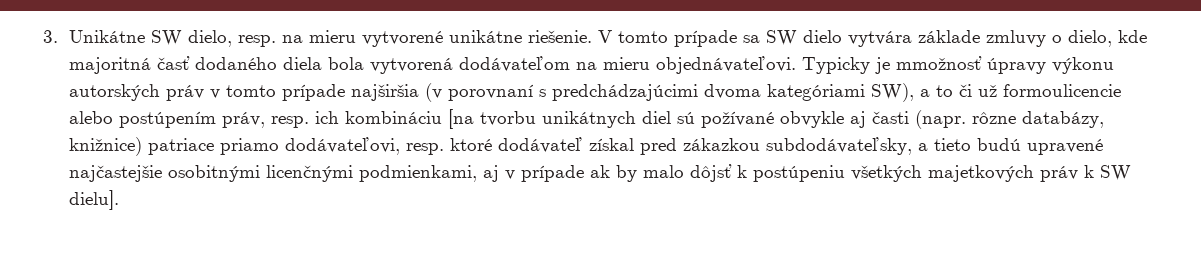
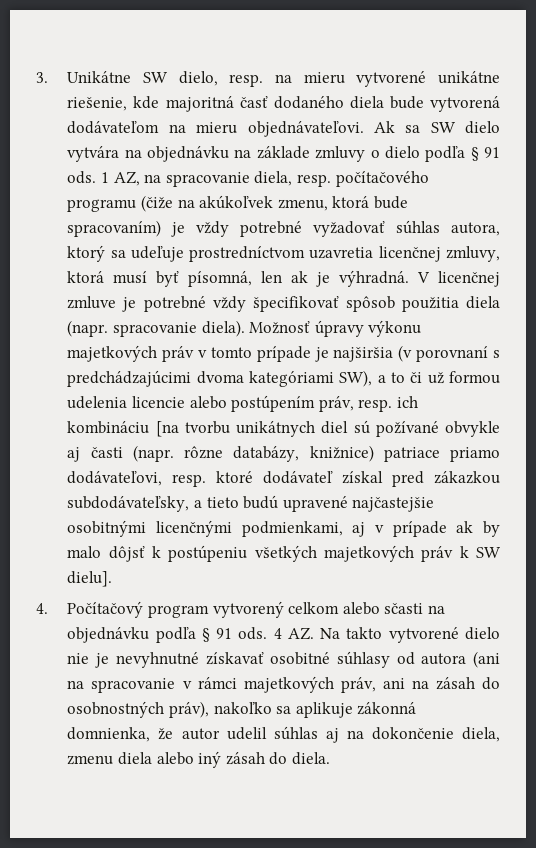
[527,30,1112,47] riešenie. V tomto prípade sa SW dielo vytvára základe zmluvy o dielo, -> [67,97,128,111] riešenie,
[327,57,364,70] bola -> [389,96,424,109] bude
[801,56,982,74] Typicky je mmožnosť -> [373,121,500,134] [67,146,500,162] [67,171,429,187] [67,195,408,212] [67,220,500,237] [67,245,501,262] [67,270,500,287] [67,296,500,312] [67,320,311,337] Ak sa SW dielo vytvára na objednávku na základe zmluvy o dielo podľa § 91 ods. 1 AZ, na spracovanie diela, resp. počítačového programu (čiže na akúkoľvek zmenu, ktorá bude spracovaním) je vždy potrebné vyžadovať súhlas autora, ktorý sa udeľuje prostredníctvom uzavretia licenčnej zmluvy, ktorá musí byť písomná, len ak je výhradná. V licenčnej zmluve je potrebné vždy špecifikovať spôsob použitia diela (napr. spracovanie diela). Možnosť
[68,84,160,101] autorských -> [67,345,158,362] majetkových
(345, 92) none -> [314,347,329,362] je
[1002,84,1121,97] formoulicencie -> [448,371,500,384] [67,396,185,409] formou udelenia licencie
(119, 200) none -> [36,601,445,618] [67,627,500,643] [67,651,500,668] [67,676,501,693] [67,701,417,718] [67,726,500,743] [67,751,330,768] // 4. Počítačový program vytvorený celkom alebo sčasti na objednávku podľa § 91 ods. 4 AZ. Na takto vytvorené dielo nie je nevyhnutné získavať osobitné súhlasy od autora (ani na spracovanie v rámci majetkových práv, ani na zásah do osobnostných práv), nakoľko sa aplikuje zákonná domnienka, že autor udelil súhlas aj na dokončenie diela, zmenu diela alebo iný zásah do diela.

